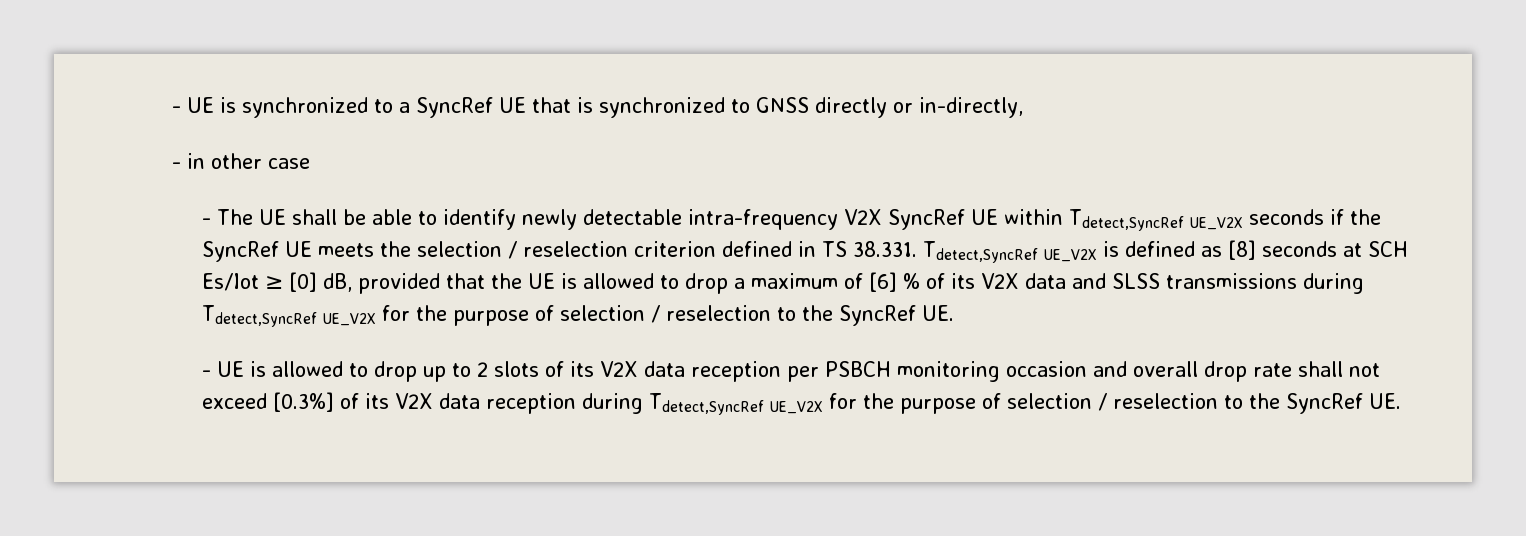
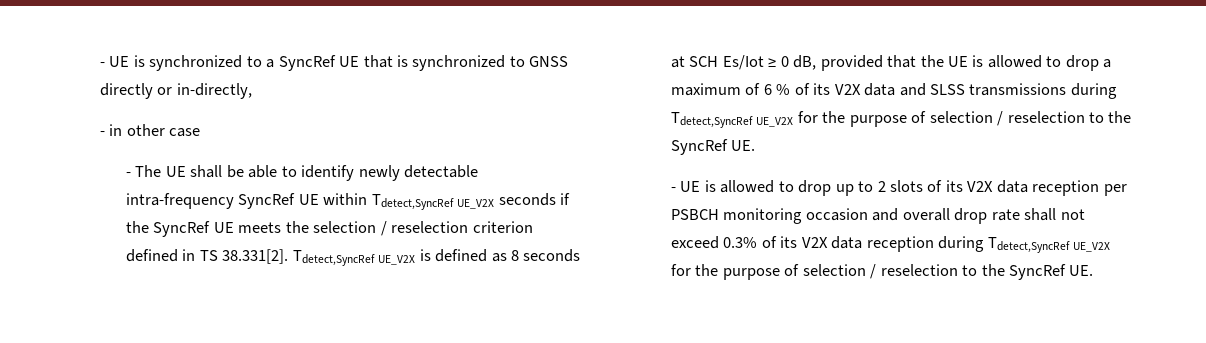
[843,209,882,225] V2X -> (234, 201) none
[852,241,917,257] 38.331. -> [222,249,289,264] 38.331[2].
[1227,240,1256,260] [8] -> [510,250,519,261] 8
[288,272,317,292] [0] -> [780,56,789,67] 0
[868,272,897,292] [6] -> [763,84,772,95] 6
[272,392,334,412] [0.3%] -> [723,237,758,248] 0.3%

